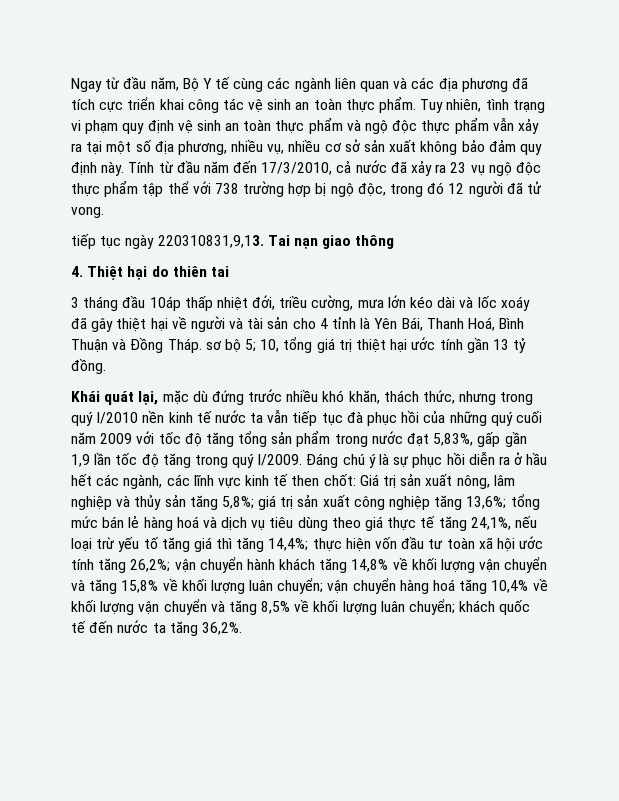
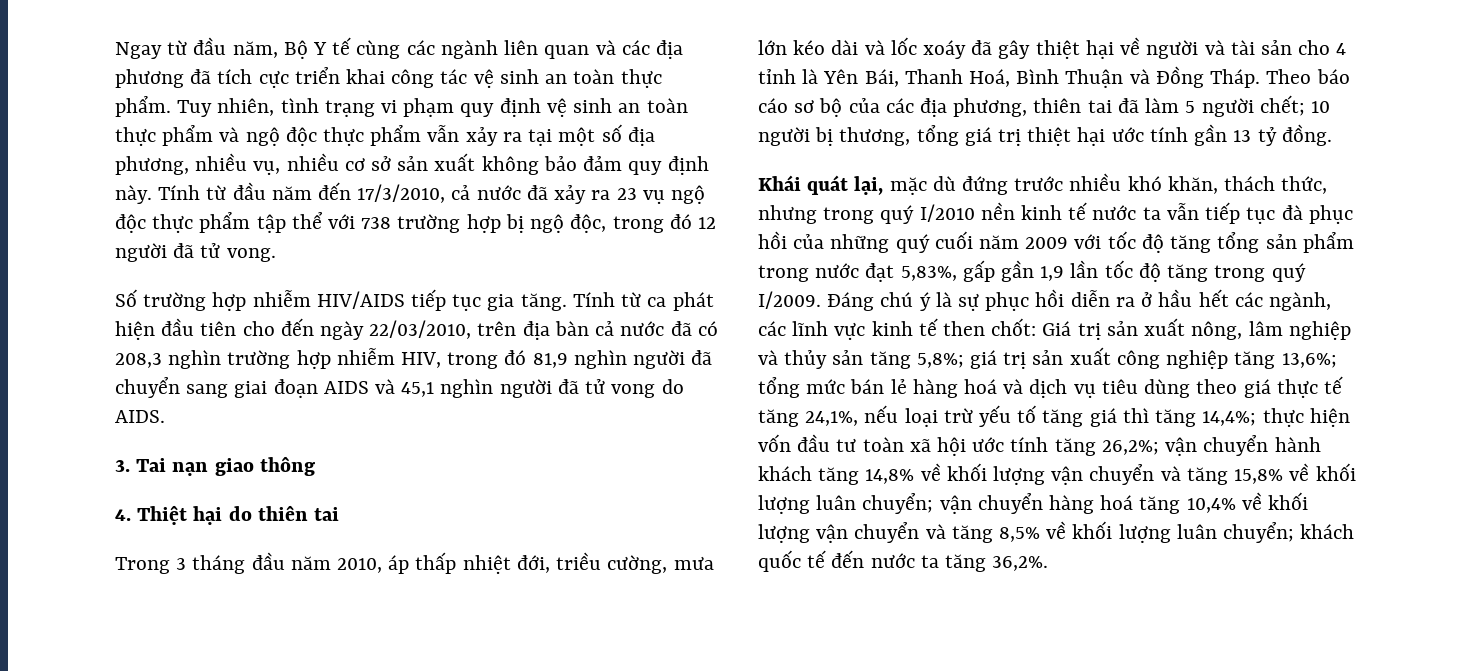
[71,233,264,249] tiếp tục ngày 220310831,9,13. -> [115,289,714,311] [115,318,718,340] [115,348,713,369] [115,377,684,398] [115,410,165,423] [115,460,130,472] Số trường hợp nhiễm HIV/AIDS tiếp tục gia tăng. Tính từ ca phát hiện đầu tiên cho đến ngày 22/03/2010, trên địa bàn cả nước đã có 208,3 nghìn trường hợp nhiễm HIV, trong đó 81,9 nghìn người đã chuyển sang giai đoạn AIDS và 45,1 nghìn người đã tử vong do AIDS. // 3.
(229, 271) none -> [115,557,170,574] Trong
[149,296,181,311] 10áp -> [290,555,410,574] năm 2010, áp
[205,339,280,353] sơ bộ 5; 10, -> [1266,69,1350,84] [758,95,1330,117] [758,127,911,146] Theo báo cáo sơ bộ của các địa phương, thiên tai đã làm 5 người chết; 10 người bị thương,

